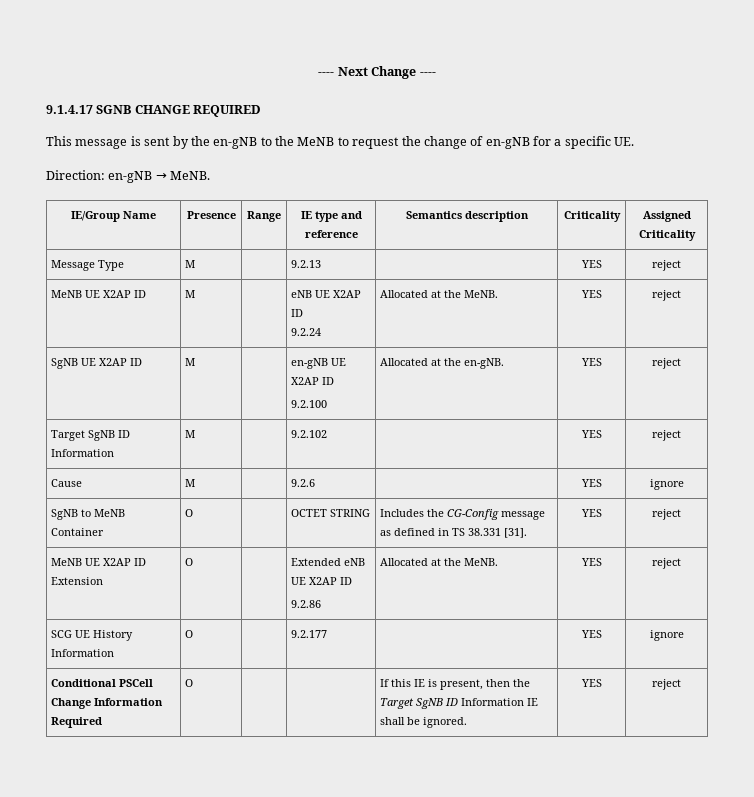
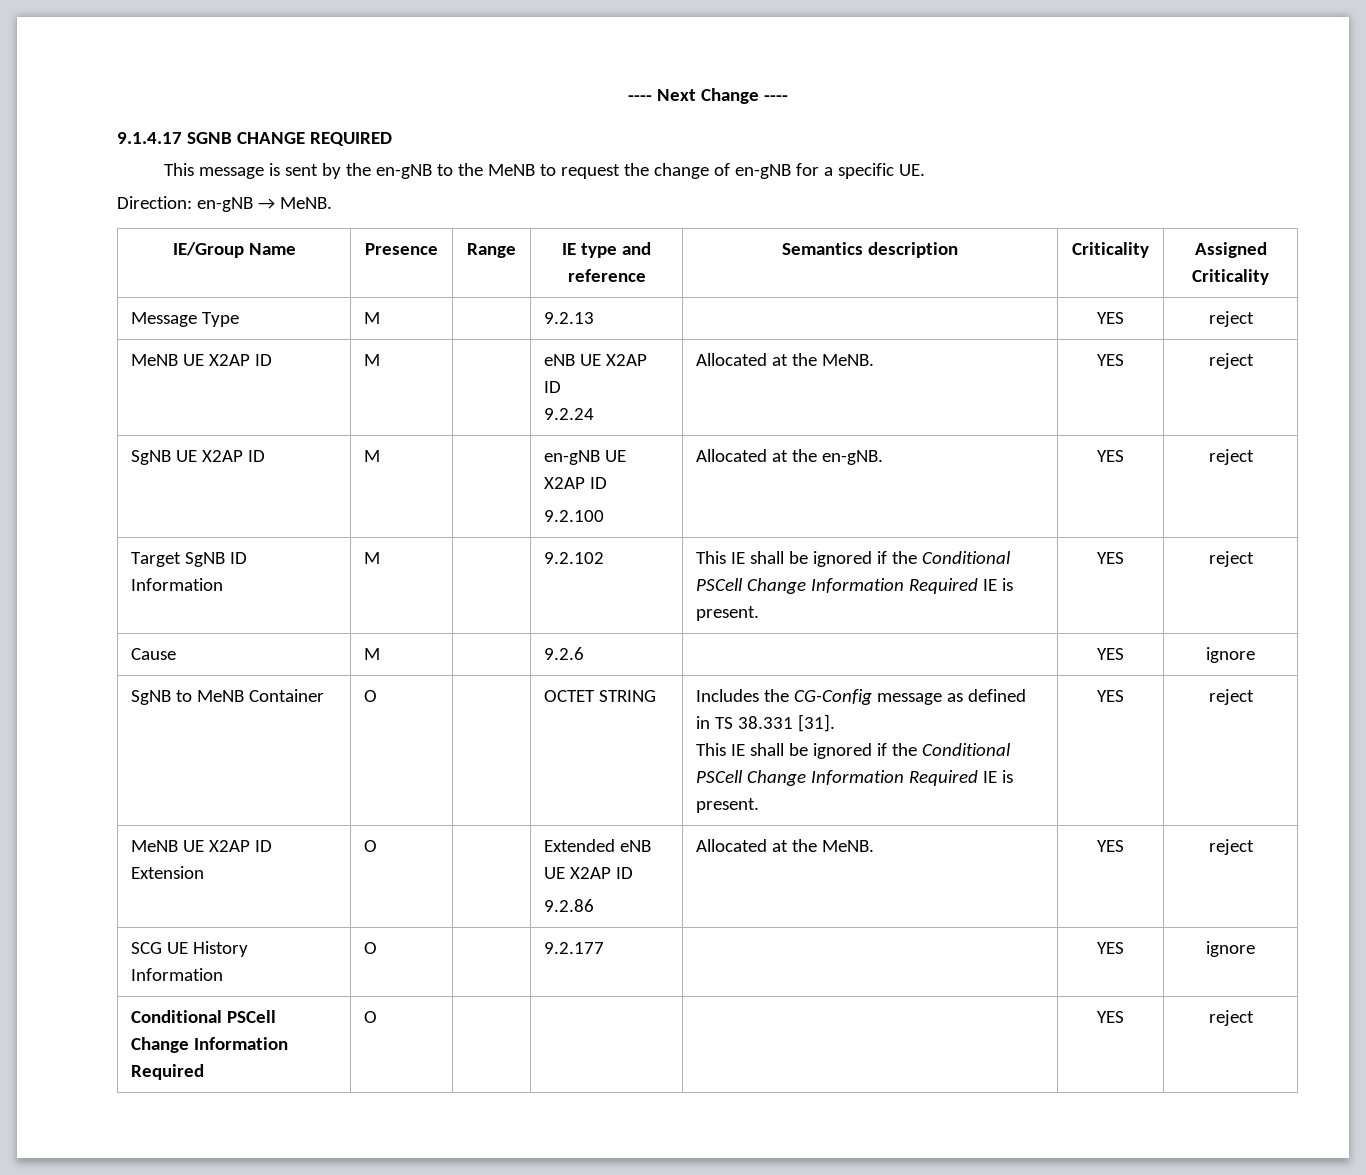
(328, 434) none -> [696,551,1012,567] [696,578,1014,594] [696,606,760,621] This IE shall be ignored if the Conditional PSCell Change Information Required IE is present.
(528, 533) none -> [696,743,1012,759] [696,770,1014,786] [696,798,760,813] // This IE shall be ignored if the Conditional PSCell Change Information Required IE is present.
[380,679,531,690] [380,698,539,709] [380,717,468,728] If this IE is present, then the Target SgNB ID Information IE shall be ignored. -> (378, 1017) none

